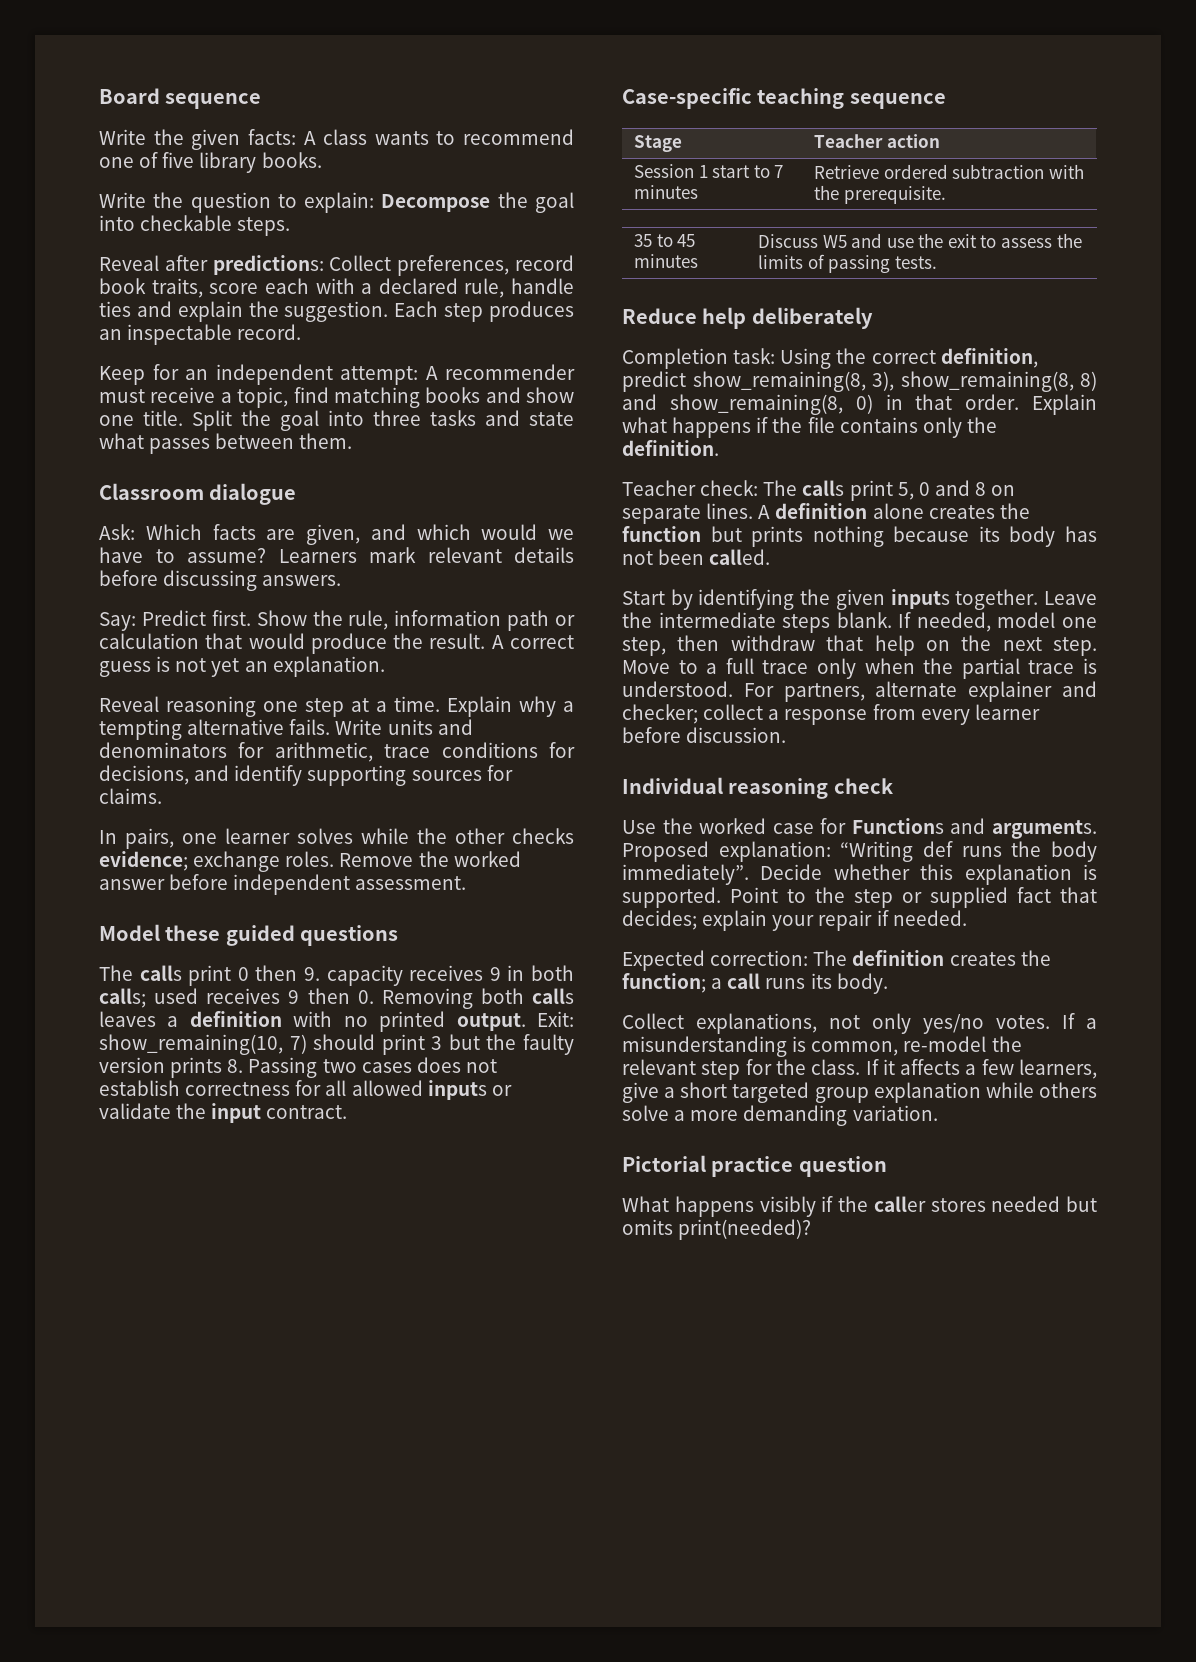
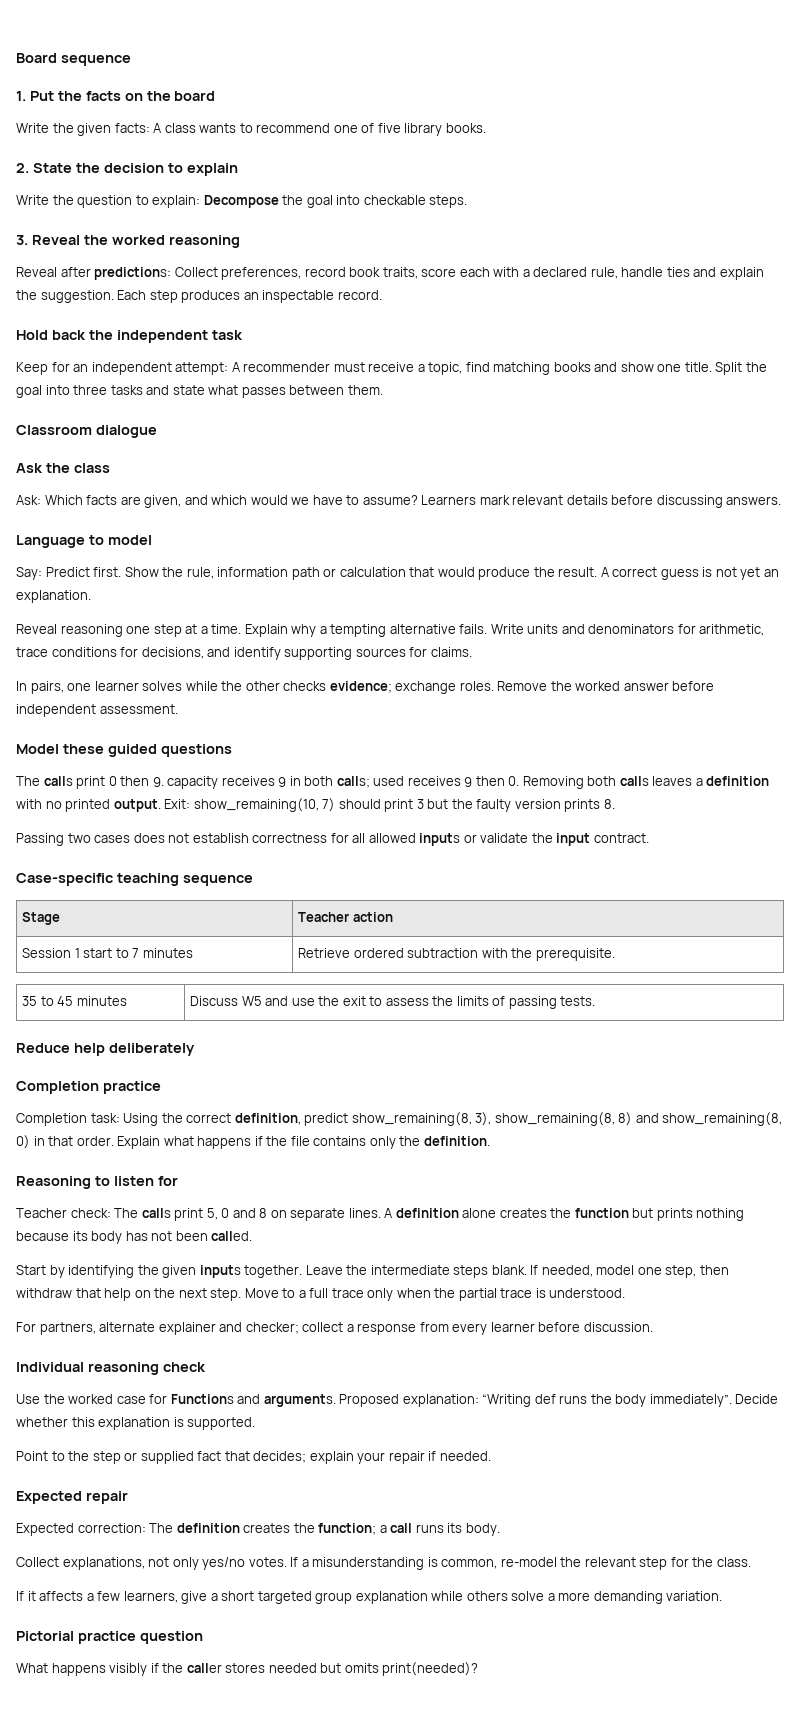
(262, 101) none -> [16,91,216,101] // 1. Put the facts on the board
(322, 160) none -> [16,163,238,176] // 2. State the decision to explain
(291, 226) none -> [16,235,240,248] // 3. Reveal the worked reasoning
(302, 332) none -> [16,330,243,343] // Hold back the independent task
(297, 494) none -> [16,463,110,473] // Ask the class
(342, 580) none -> [16,535,152,548] // Language to model
(244, 1066) none -> (615, 804) //
(873, 318) none -> [16,1081,161,1094] // Completion practice
(719, 448) none -> [16,1176,178,1189] // Reasoning to listen for
(733, 689) none -> (626, 1293) //
(721, 897) none -> (256, 1423) //
(967, 918) none -> [16,1491,128,1504] // Expected repair
(861, 1067) none -> (751, 1562) //

